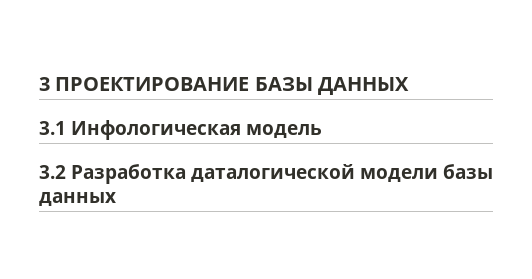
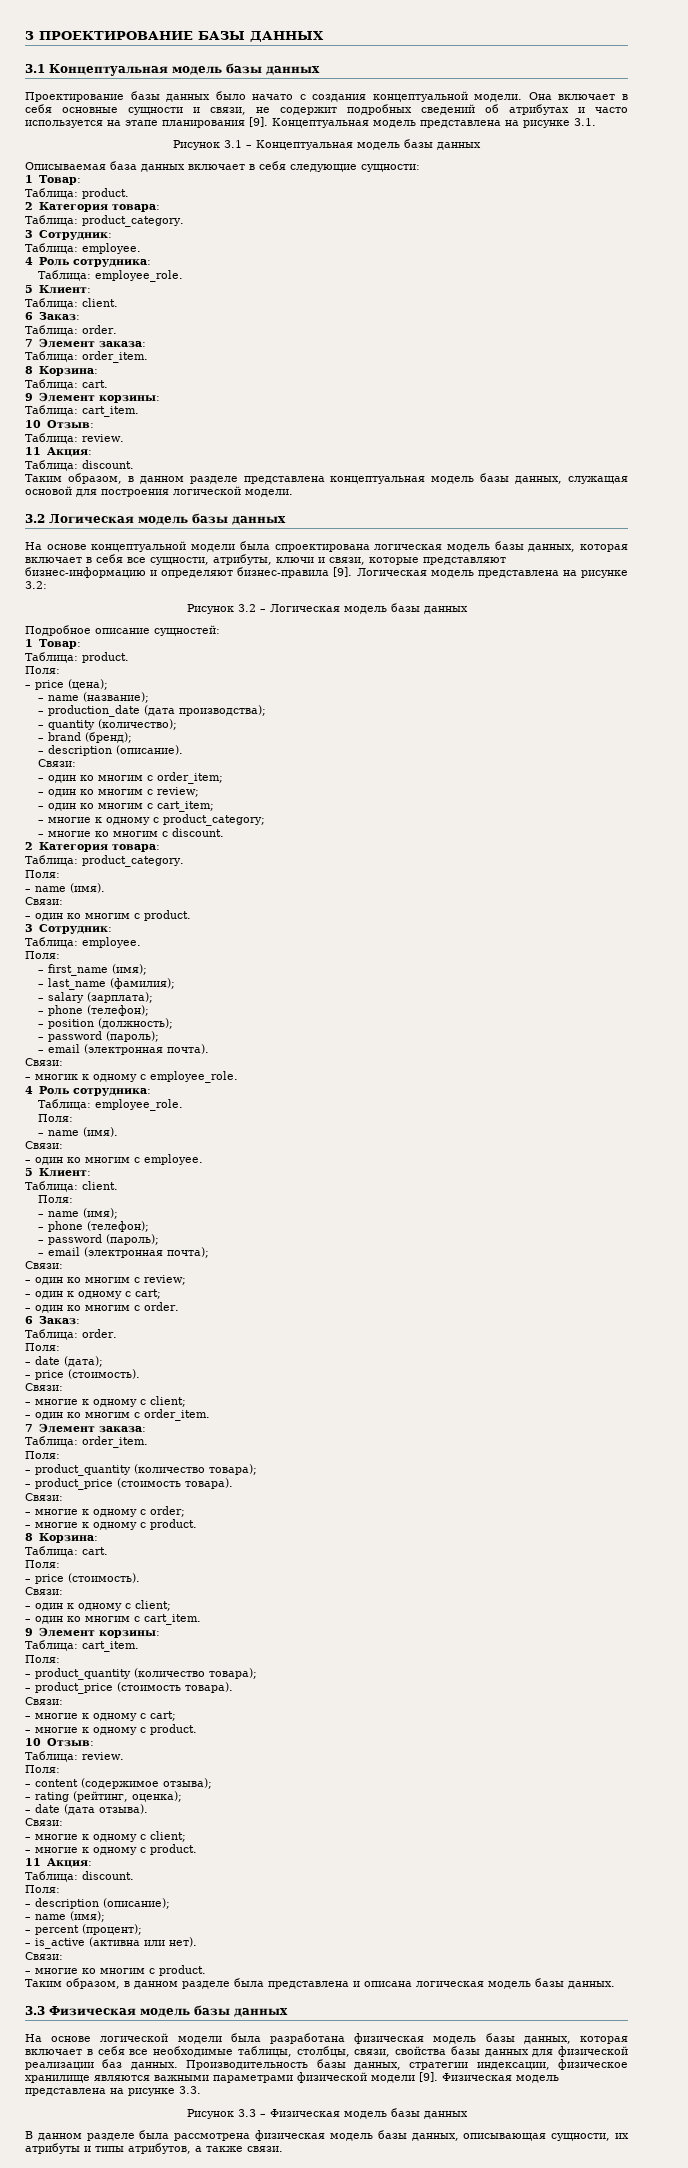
[71,120,322,140] [39,164,493,184] [39,192,116,206] Инфологическая модель // 3.2 Разработка даталогической модели базы данных -> [49,63,320,76] [25,91,628,102] [25,104,628,115] [25,117,596,128] [173,139,481,150] [25,161,420,172] [25,175,81,185] [25,188,129,199] [25,202,160,212] [25,215,184,227] [25,230,112,240] [25,243,141,254] [25,257,151,267] [38,270,184,282] [25,285,91,294] [25,298,118,309] [25,312,80,321] [25,325,117,336] [25,338,146,348] [25,351,148,363] [25,366,98,376] [25,379,108,390] [25,392,160,403] [25,405,139,417] [25,420,94,429] [25,433,124,444] [25,447,92,457] [25,460,134,471] [25,473,628,484] [25,486,293,497] [25,513,286,525] [25,541,628,552] [25,554,506,565] [25,567,628,578] [25,581,47,589] [186,603,468,614] [25,625,220,636] [25,639,81,649] [25,652,129,663] [25,666,60,674] [25,679,108,690] [38,692,150,703] [38,705,267,717] [38,719,178,730] [38,732,133,743] [38,745,184,756] [38,759,77,767] [38,772,224,784] [38,787,200,797] [38,801,215,812] [38,814,266,826] [38,828,225,837] [25,842,160,852] [25,855,184,867] [25,870,60,878] [25,883,105,893] [25,897,63,905] [25,910,191,921] [25,924,112,934] [25,937,141,948] [25,951,60,959] [38,964,148,976] [38,978,176,990] [38,992,154,1003] [38,1005,150,1016] [38,1018,174,1029] [38,1031,160,1042] [38,1044,210,1055] [25,1058,63,1066] [25,1071,238,1083] [25,1086,151,1096] [38,1099,184,1111] [38,1114,74,1122] [38,1127,119,1137] [25,1141,63,1149] [25,1154,203,1165] [25,1168,91,1177] [25,1181,118,1192] [38,1195,74,1203] [38,1208,119,1219] [38,1221,150,1232] [38,1234,160,1245] [38,1247,210,1258] [25,1261,63,1269] [25,1275,186,1285] [25,1289,161,1299] [25,1302,179,1313] [25,1316,80,1325] [25,1329,117,1340] [25,1343,60,1351] [25,1356,103,1367] [25,1369,140,1380] [25,1383,63,1391] [25,1396,186,1407] [25,1409,210,1421] [25,1423,146,1433] [25,1436,148,1448] [25,1451,60,1459] [25,1464,257,1476] [25,1478,233,1490] [25,1493,63,1501] [25,1506,185,1517] [25,1519,197,1530] [25,1533,98,1543] [25,1546,108,1557] [25,1560,60,1568] [25,1573,140,1584] [25,1587,63,1595] [25,1600,171,1611] [25,1614,201,1625] [25,1627,160,1638] [25,1640,139,1652] [25,1655,60,1663] [25,1668,257,1680] [25,1682,233,1694] [25,1697,63,1705] [25,1711,176,1721] [25,1724,197,1735] [25,1738,94,1747] [25,1751,124,1762] [25,1765,60,1773] [25,1778,212,1789] [25,1791,182,1802] [25,1804,148,1815] [25,1818,63,1826] [25,1831,186,1842] [25,1844,197,1855] [25,1858,92,1868] [25,1871,134,1882] [25,1885,60,1893] [25,1898,170,1909] [25,1911,105,1922] [25,1924,142,1935] [25,1937,197,1949] [25,1952,63,1960] [25,1965,206,1976] [25,1978,615,1989] [25,2005,288,2017] [25,2033,628,2044] [25,2046,628,2057] [25,2059,628,2070] [25,2072,559,2083] [25,2086,201,2096] [186,2108,468,2119] [25,2130,629,2141] [25,2143,283,2154] Концептуальная модель базы данных // Проектирование базы данных было начато с создания концептуальной модели. Она включает в себя основные сущности и связи, не содержит подробных сведений об атрибутах и часто используется на этапе планирования [9]. Концептуальная модель представлена на рисунке 3.1. // Рисунок 3.1 – Концептуальная модель базы данных // Описываемая база данных включает в себя следующие сущности: // 1 Товар: // Таблица: product. // 2 Категория товара: // Таблица: product_category. // 3 Сотрудник: // Таблица: employee. // 4 Роль сотрудника: // Таблица: employee_role. // 5 Клиент: // Таблица: client. // 6 Заказ: // Таблица: order. // 7 Элемент заказа: // Таблица: order_item. // 8 Корзина: // Таблица: cart. // 9 Элемент корзины: // Таблица: cart_item. // 10 Отзыв: // Таблица: review. // 11 Акция: // Таблица: discount. // Таким образом, в данном разделе представлена концептуальная модель базы данных, служащая основой для построения логической модели. // 3.2 Логическая модель базы данных // На основе концептуальной модели была спроектирована логическая модель базы данных, которая включает в себя все сущности, атрибуты, ключи и связи, которые представляют бизнес-информацию и определяют бизнес-правила [9]. Логическая модель представлена на рисунке 3.2: // Рисунок 3.2 – Логическая модель базы данных // Подробное описание сущностей: // 1 Товар: // Таблица: product. // Поля: // – price (цена); // – name (название); // – production_date (дата производства); // – quantity (количество); // – brand (бренд); // – description (описание). // Связи: // – один ко многим с order_item; // – один ко многим с review; // – один ко многим с cart_item; // – многие к одному с product_category; // – многие ко многим с discount. // 2 Категория товара: // Таблица: product_category. // Поля: // – name (имя). // Связи: // – один ко многим с product. // 3 Сотрудник: // Таблица: employee. // Поля: // – first_name (имя); // – last_name (фамилия); // – salary (зарплата); // – phone (телефон); // – position (должность); // – password (пароль); // – email (электронная почта). // Связи: // – многик к одному с employee_role. // 4 Роль сотрудника: // Таблица: employee_role. // Поля: // – name (имя). // Связи: // – один ко многим с employee. // 5 Клиент: // Таблица: client. // Поля: // – name (имя); // – phone (телефон); // – password (пароль); // – email (электронная почта); // Связи: // – один ко многим с review; // – один к одному с cart; // – один ко многим с order. // 6 Заказ: // Таблица: order. // Поля: // – date (дата); // – price (стоимость). // Связи: // – многие к одному с client; // – один ко многим с order_item. // 7 Элемент заказа: // Таблица: order_item. // Поля: // – product_quantity (количество товара); // – product_price (стоимость товара). // Связи: // – многие к одному с order; // – многие к одному с product. // 8 Корзина: // Таблица: cart. // Поля: // – price (стоимость). // Связи: // – один к одному с client; // – один ко многим с cart_item. // 9 Элемент корзины: // Таблица: cart_item. // Поля: // – product_quantity (количество товара); // – product_price (стоимость товара). // Связи: // – многие к одному с cart; // – многие к одному с product. // 10 Отзыв: // Таблица: review. // Поля: // – content (содержимое отзыва); // – rating (рейтинг, оценка); // – date (дата отзыва). // Связи: // – многие к одному с client; // – многие к одному с product. // 11 Акция: // Таблица: discount. // Поля: // – description (описание); // – name (имя); // – percent (процент); // – is_active (активна или нет). // Связи: // – многие ко многим с product. // Таким образом, в данном разделе была представлена и описана логическая модель базы данных. // 3.3 Физическая модель базы данных // На основе логической модели была разработана физическая модель базы данных, которая включает в себя все необходимые таблицы, столбцы, связи, свойства базы данных для физической реализации баз данных. Производительность базы данных, стратегии индексации, физическое хранилище являются важными параметрами физической модели [9]. Физическая модель представлена на рисунке 3.3. // Рисунок 3.3 – Физическая модель базы данных // В данном разделе была рассмотрена физическая модель базы данных, описывающая сущности, их атрибуты и типы атрибутов, а также связи.

